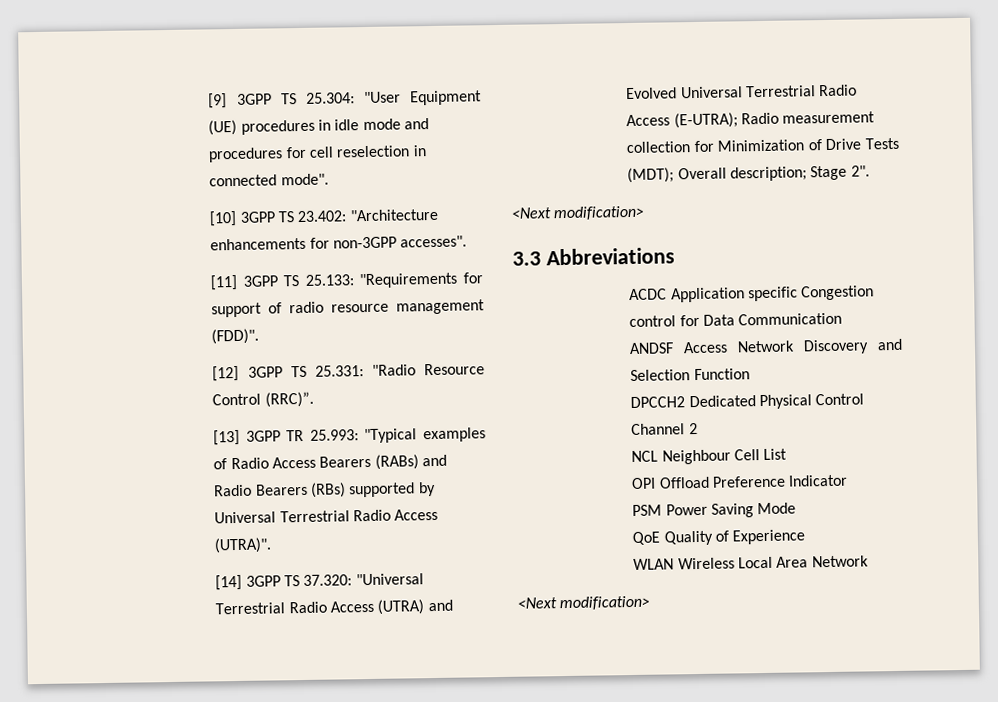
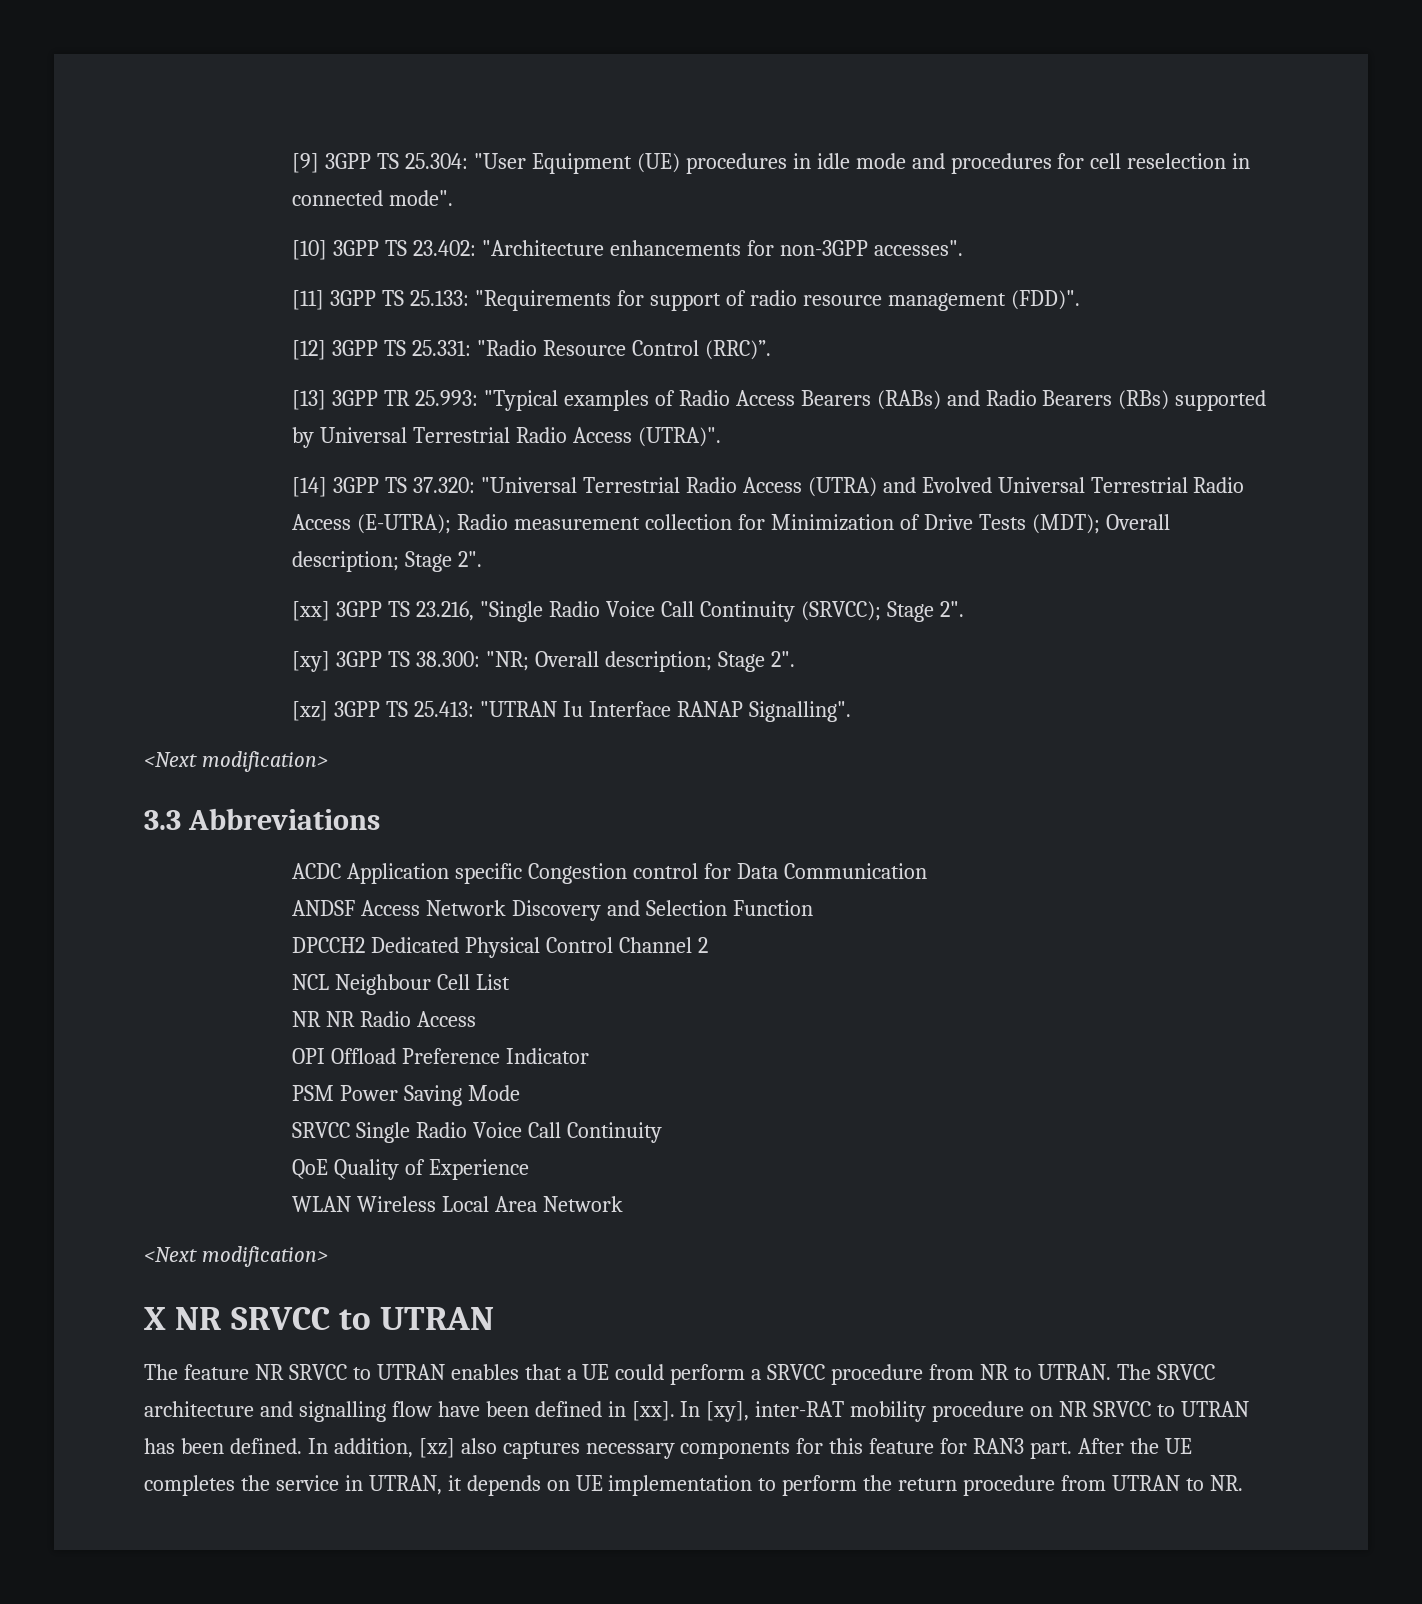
(870, 171) none -> [292,601,964,622] [292,651,795,672] [292,701,851,722] // [xx] 3GPP TS 23.216, "Single Radio Voice Call Continuity (SRVCC); Stage 2". // [xy] 3GPP TS 38.300: "NR; Overall description; Stage 2". // [xz] 3GPP TS 25.413: "UTRAN Iu Interface RANAP Signalling".
(788, 454) none -> [292,1011,477,1027] // NR NR Radio Access
(797, 508) none -> [292,1122,662,1143] // SRVCC Single Radio Voice Call Continuity
(651, 603) none -> [144,1307,495,1330] [144,1364,1215,1385] [144,1401,1249,1422] [144,1438,1192,1459] [144,1475,1243,1496] // X NR SRVCC to UTRAN // The feature NR SRVCC to UTRAN enables that a UE could perform a SRVCC procedure from NR to UTRAN. The SRVCC architecture and signalling flow have been defined in [xx]. In [xy], inter-RAT mobility procedure on NR SRVCC to UTRAN has been defined. In addition, [xz] also captures necessary components for this feature for RAN3 part. After the UE completes the service in UTRAN, it depends on UE implementation to perform the return procedure from UTRAN to NR.

